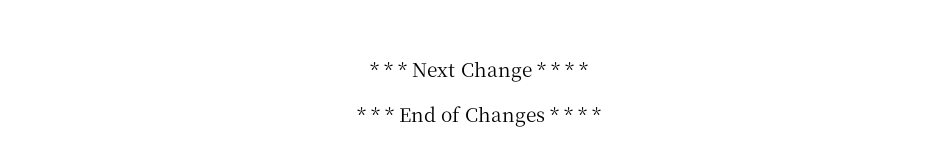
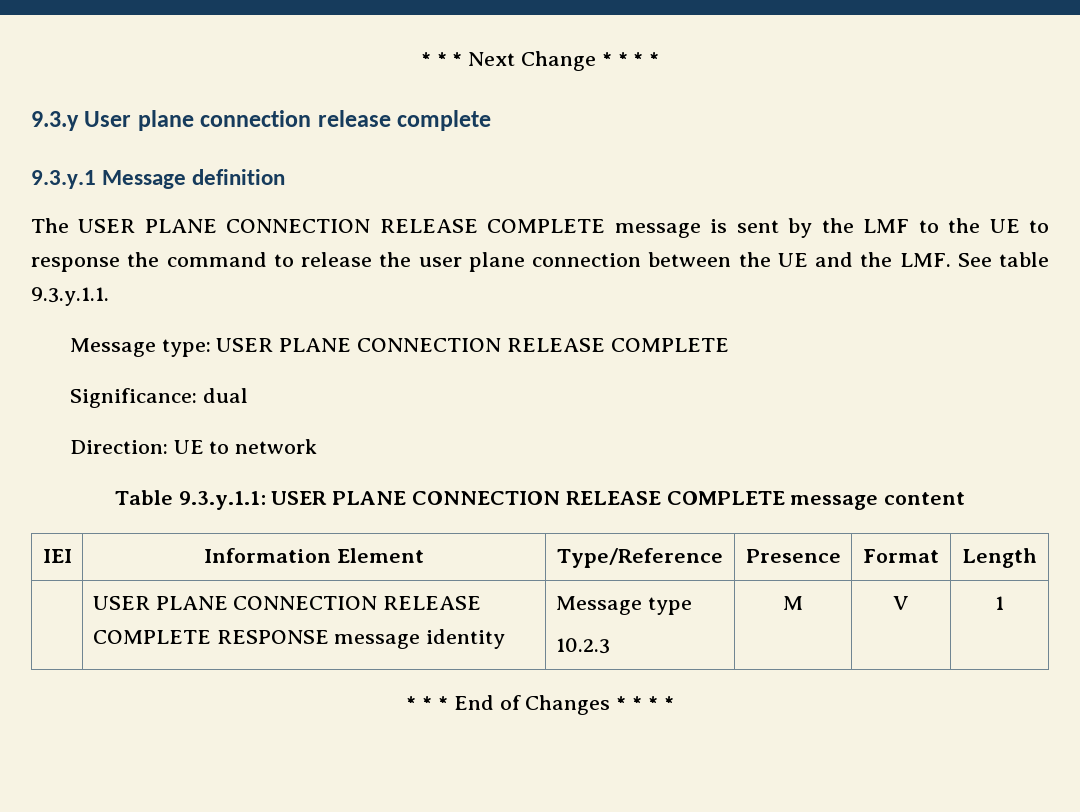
(589, 69) none -> [31,110,492,131] [31,169,286,189] [31,218,1050,238] [31,252,1049,272] [31,287,109,306] [69,338,729,357] [69,388,248,408] [69,439,318,454] [114,490,966,510] [42,549,72,563] [204,548,424,563] [557,548,724,568] [745,549,841,563] [863,549,940,563] [962,548,1037,568] [92,596,482,610] [92,629,506,649] [555,596,692,615] [555,638,610,654] [783,596,803,610] [893,596,909,610] [995,596,1004,610] // 9.3.y User plane connection release complete // 9.3.y.1 Message definition // The USER PLANE CONNECTION RELEASE COMPLETE message is sent by the LMF to the UE to response the command to release the user plane connection between the UE and the LMF. See table 9.3.y.1.1. // Message type: USER PLANE CONNECTION RELEASE COMPLETE // Significance: dual // Direction: UE to network // Table 9.3.y.1.1: USER PLANE CONNECTION RELEASE COMPLETE message content // IEI | Information Element | Type/Reference | Presence | Format | Length // | USER PLANE CONNECTION RELEASE COMPLETE RESPONSE message identity | Message type // 10.2.3 | M | V | 1

